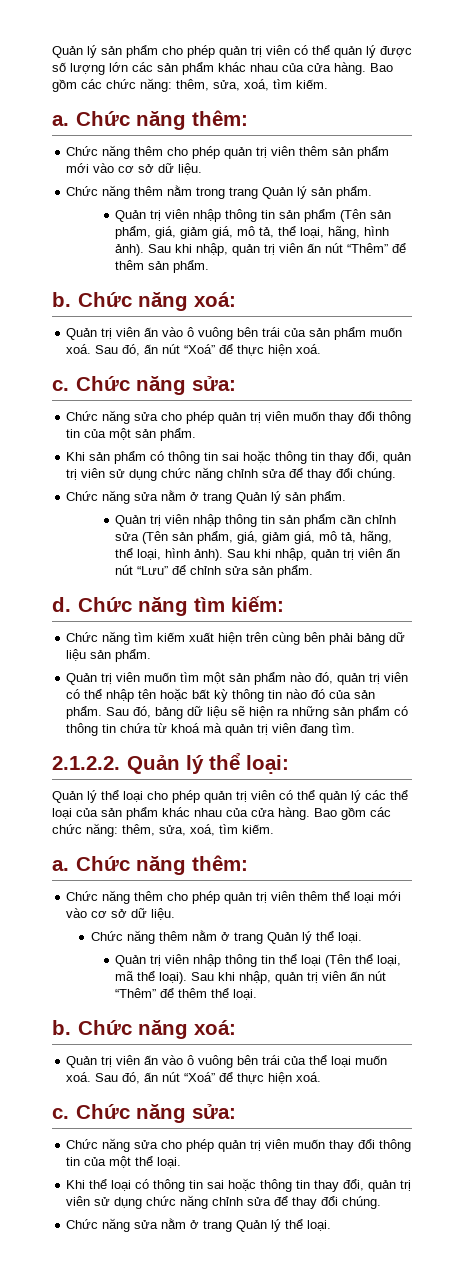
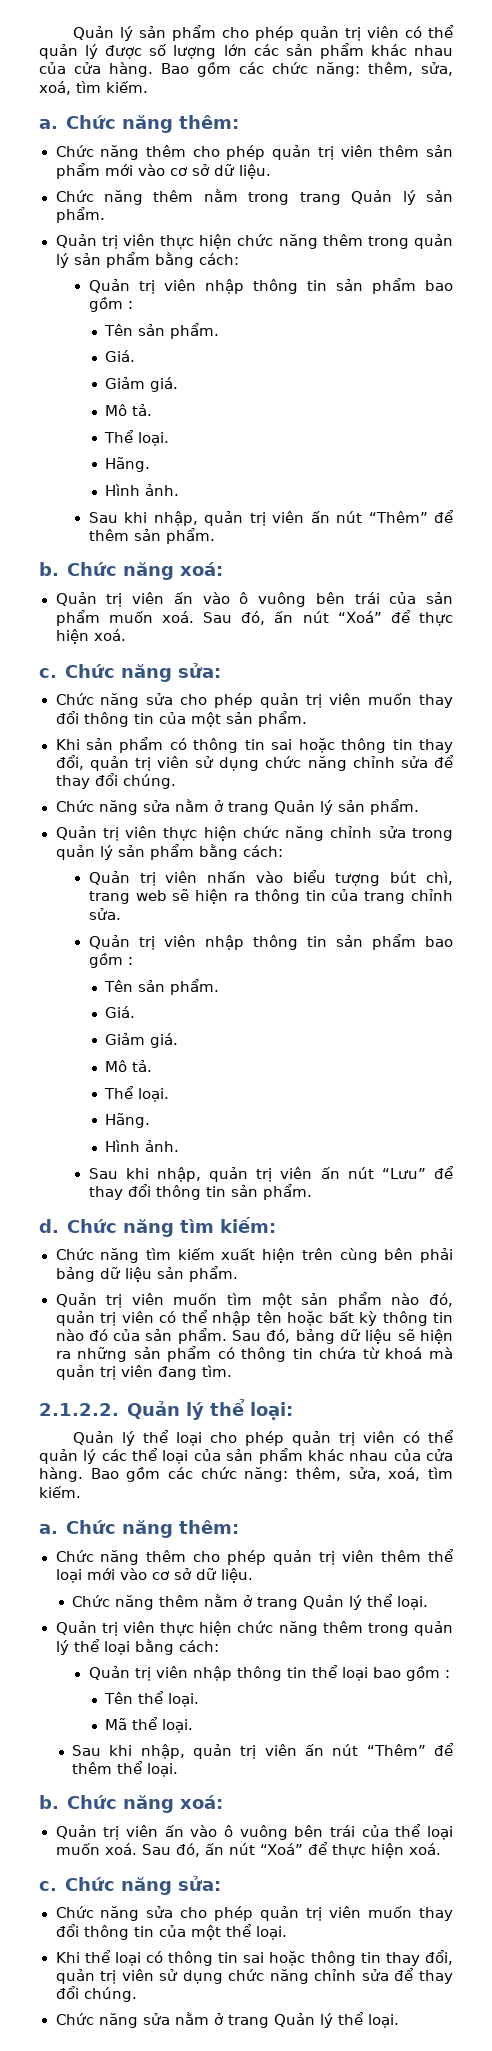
[115,209,392,222] [115,226,390,239] [115,244,145,256] // Quản trị viên nhập thông tin sản phẩm (Tên sản phẩm, giá, giảm giá, mô tả, thể loại, hãng, hình ảnh). -> [55,234,454,249] [55,252,239,268] [88,278,453,294] [88,297,133,312] [104,323,220,339] [105,350,136,362] [105,377,179,392] [105,404,153,416] [104,430,170,446] [105,457,151,472] [105,484,180,496] // Quản trị viên thực hiện chức năng thêm trong quản lý sản phẩm bằng cách: // Quản trị viên nhập thông tin sản phẩm bao gồm : // Tên sản phẩm. // Giá. // Giảm giá. // Mô tả. // Thể loại. // Hãng. // Hình ảnh. //
[115,514,397,527] [115,531,393,544] [115,548,224,561] // Quản trị viên nhập thông tin sản phẩm cần chỉnh sửa (Tên sản phẩm, giá, giảm giá, mô tả, hãng, thể loại, hình ảnh). -> [55,826,453,841] [55,844,283,860] [88,870,453,886] [88,889,454,904] [88,908,121,920] [88,934,453,950] [88,953,133,968] [104,979,220,995] [105,1006,136,1018] [105,1033,179,1048] [105,1060,153,1072] [104,1086,170,1102] [105,1113,151,1128] [105,1140,180,1152] // Quản trị viên thực hiện chức năng chỉnh sửa trong quản lý sản phẩm bằng cách: // Quản trị viên nhấn vào biểu tượng bút chì, trang web sẽ hiện ra thông tin của trang chỉnh sửa. // Quản trị viên nhập thông tin sản phẩm bao gồm : // Tên sản phẩm. // Giá. // Giảm giá. // Mô tả. // Thể loại. // Hãng. // Hình ảnh. //
[190,566,250,575] chỉnh sửa -> [88,1184,226,1200] thay đổi thông tin
(362, 937) none -> [55,1621,454,1636] [55,1639,219,1655] // Quản trị viên thực hiện chức năng thêm trong quản lý thể loại bằng cách:
[325,954,402,967] [115,971,188,984] (Tên thể loại, mã thể loại). -> [372,1666,450,1681] [104,1691,200,1707] [105,1717,194,1733] bao gồm : // Tên thể loại. // Mã thể loại. //

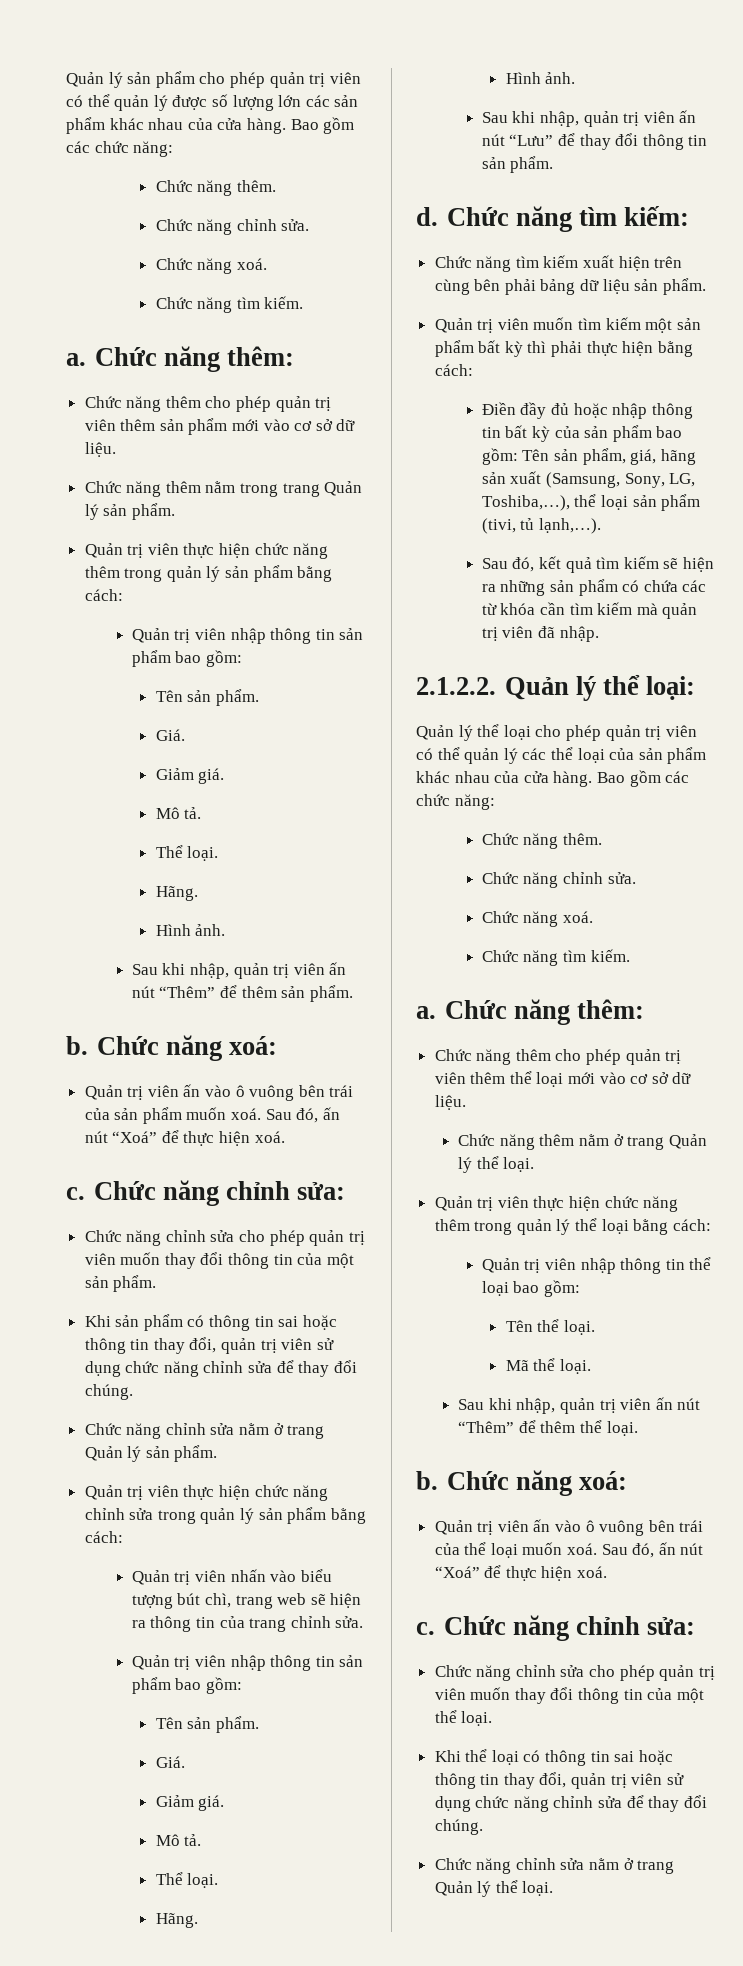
[368,62,453,76] [39,81,71,95] thêm, sửa, xoá, -> [155,180,276,196] [155,219,310,235] [155,258,267,274] [155,297,233,313] // Chức năng thêm. // Chức năng chỉnh sửa. // Chức năng xoá. // Chức năng
[88,297,133,312] gồm : -> [206,650,243,667] gồm:
[177,662,221,678] [55,693,140,708] sửa: // Chức năng -> [225,1181,345,1200] [84,1230,206,1246] chỉnh sửa: // Chức năng chỉnh
(138, 807) none -> [165,1423,206,1435] chỉnh
[88,953,133,968] gồm : -> [206,1677,243,1694] gồm:
(252, 1299) none -> [605,317,641,330] kiếm
[391,1293,453,1307] [55,1310,453,1326] [55,1328,393,1344] nào đó, quản trị viên có thể nhập tên hoặc bất kỳ thông tin nào đó của sản phẩm. Sau đó, bảng dữ liệu -> [478,340,693,357] [434,364,473,376] [481,402,693,419] [481,425,683,442] [481,448,696,465] [481,471,696,488] [481,494,701,511] [481,518,602,534] [481,556,659,573] bất kỳ thì phải thực hiện bằng cách: // Điền đầy đủ hoặc nhập thông tin bất kỳ của sản phẩm bao gồm: Tên sản phẩm, giá, hãng sản xuất (Samsung, Sony, LG, Toshiba,…), thể loại sản phẩm (tivi, tủ lạnh,…). // Sau đó, kết quả tìm kiếm
[241,1347,423,1362] thông tin chứa từ khoá -> [643,580,707,592] [481,602,633,615] chứa các từ khóa cần tìm kiếm
[157,1365,232,1380] đang tìm. -> [538,626,599,642] đã nhập.
[296,1467,421,1481] thêm, sửa, xoá, -> [481,833,603,849] [481,872,636,888] [481,911,594,927] [481,950,559,966] // Chức năng thêm. // Chức năng chỉnh sửa. // Chức năng xoá. // Chức năng
[405,1666,450,1681] gồm : -> [544,1280,581,1297] gồm:
[177,1875,221,1891] [55,1906,140,1921] sửa: // Chức năng -> [575,1616,695,1635] [434,1665,556,1681] chỉnh sửa: // Chức năng chỉnh
(138, 2020) none -> [515,1858,556,1870] chỉnh

